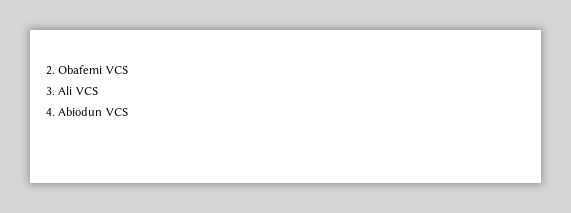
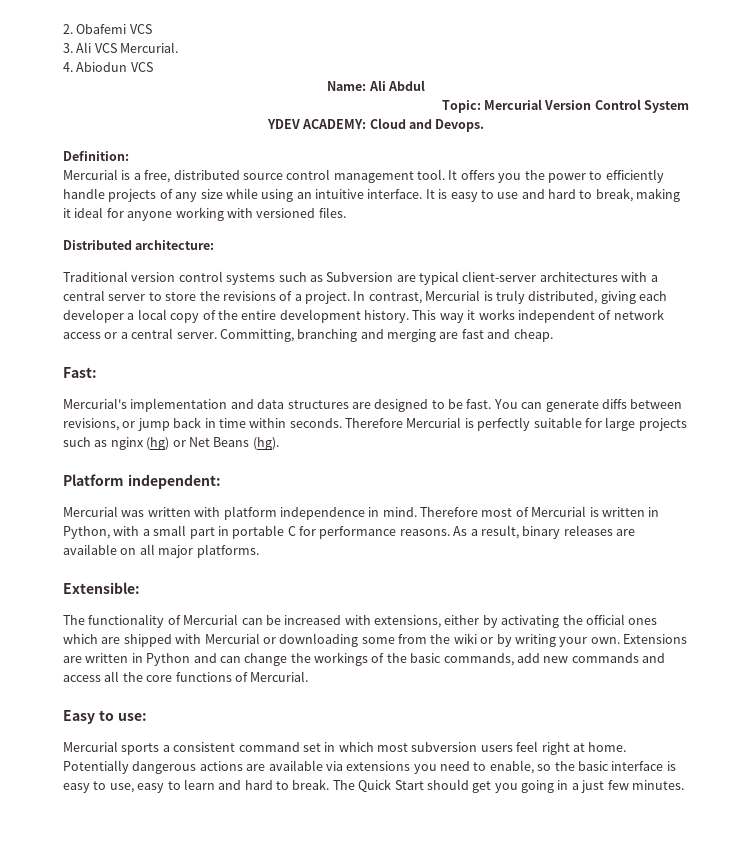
(98, 91) none -> [120,42,179,53] Mercurial.
(128, 112) none -> [327,80,425,91] [441,99,689,113] [266,118,485,132] [63,151,129,161] [63,169,664,183] [63,188,681,202] [63,207,346,221] [63,240,215,250] [63,271,658,285] [63,290,667,304] [63,309,664,323] [63,328,553,342] [63,367,97,378] [63,398,683,412] [63,417,687,431] [63,437,279,450] [63,474,221,489] [63,506,660,520] [63,525,635,539] [63,544,259,558] [63,582,140,594] [63,614,658,628] [63,633,687,647] [63,652,665,666] [63,671,309,682] [63,710,147,724] [63,741,627,755] [63,760,676,774] [63,779,684,793] // Name: Ali Abdul // Topic: Mercurial Version Control System // YDEV ACADEMY: Cloud and Devops. // Definition: // Mercurial is a free, distributed source control management tool. It offers you the power to efficiently handle projects of any size while using an intuitive interface. It is easy to use and hard to break, making it ideal for anyone working with versioned files. // Distributed architecture: // Traditional version control systems such as Subversion are typical client-server architectures with a central server to store the revisions of a project. In contrast, Mercurial is truly distributed, giving each developer a local copy of the entire development history. This way it works independent of network access or a central server. Committing, branching and merging are fast and cheap. // Fast: // Mercurial's implementation and data structures are designed to be fast. You can generate diffs between revisions, or jump back in time within seconds. Therefore Mercurial is perfectly suitable for large projects such as nginx (hg) or Net Beans (hg). // Platform independent: // Mercurial was written with platform independence in mind. Therefore most of Mercurial is written in Python, with a small part in portable C for performance reasons. As a result, binary releases are available on all major platforms. // Extensible: // The functionality of Mercurial can be increased with extensions, either by activating the official ones which are shipped with Mercurial or downloading some from the wiki or by writing your own. Extensions are written in Python and can change the workings of the basic commands, add new commands and access all the core functions of Mercurial. // Easy to use: // Mercurial sports a consistent command set in which most subversion users feel right at home. Potentially dangerous actions are available via extensions you need to enable, so the basic interface is easy to use, easy to learn and hard to break. The Quick Start should get you going in a just few minutes.

